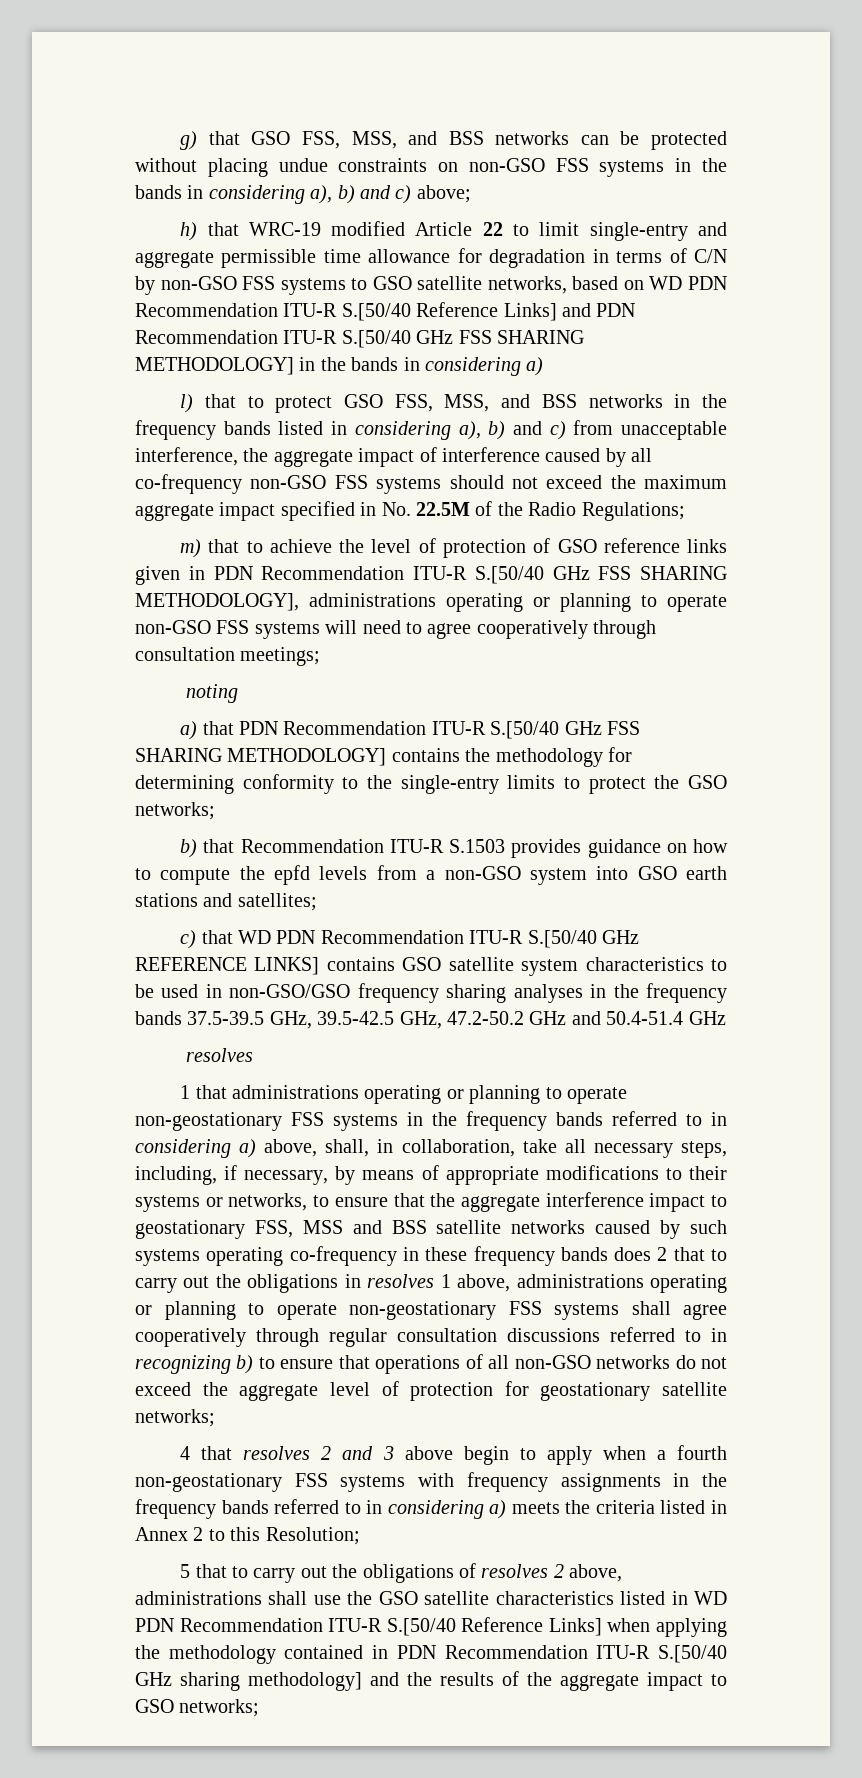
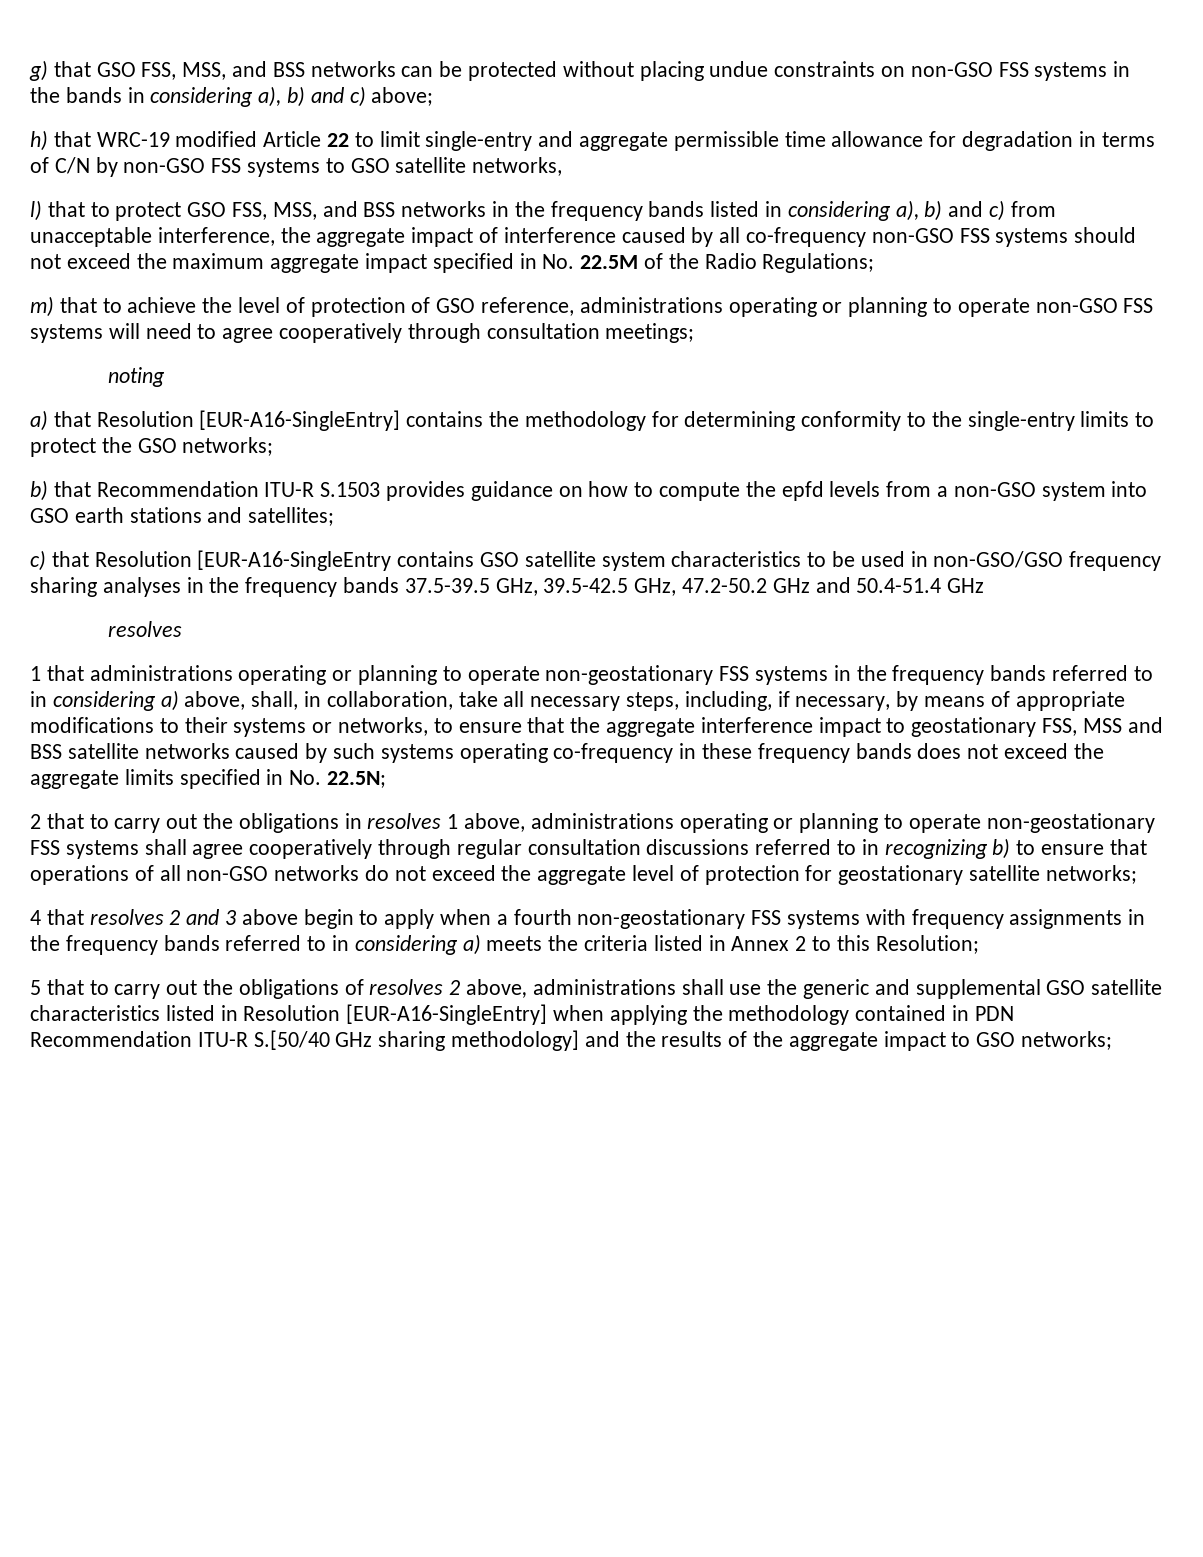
[572,276,727,290] [135,302,636,321] [135,330,584,348] [135,357,544,376] based on WD PDN Recommendation ITU-R S.[50/40 Reference Links] and PDN Recommendation ITU-R S.[50/40 GHz FSS SHARING METHODOLOGY] in the bands in considering a) -> (563, 166) none
[603,538,728,553] [135,566,727,585] [135,593,299,611] reference links given in PDN Recommendation ITU-R S.[50/40 GHz FSS SHARING METHODOLOGY], -> [481,297,575,316] reference,
[239,721,641,739] [135,748,387,766] PDN Recommendation ITU-R S.[50/40 GHz FSS SHARING METHODOLOGY] -> [96,410,401,431] Resolution [EUR-A16-SingleEntry]
[238,930,640,948] [135,957,320,975] WD PDN Recommendation ITU-R S.[50/40 GHz REFERENCE LINKS] -> [94,550,392,571] Resolution [EUR-A16-SingleEntry
(652, 1254) none -> [967,743,1104,759] [30,769,387,789] not exceed the aggregate limits specified in No. 22.5N; //
(373, 1598) none -> [803,979,1041,999] generic and supplemental
[694,1591,727,1605] [135,1617,602,1636] WD PDN Recommendation ITU-R S.[50/40 Reference Links] -> [243,1004,548,1025] Resolution [EUR-A16-SingleEntry]

